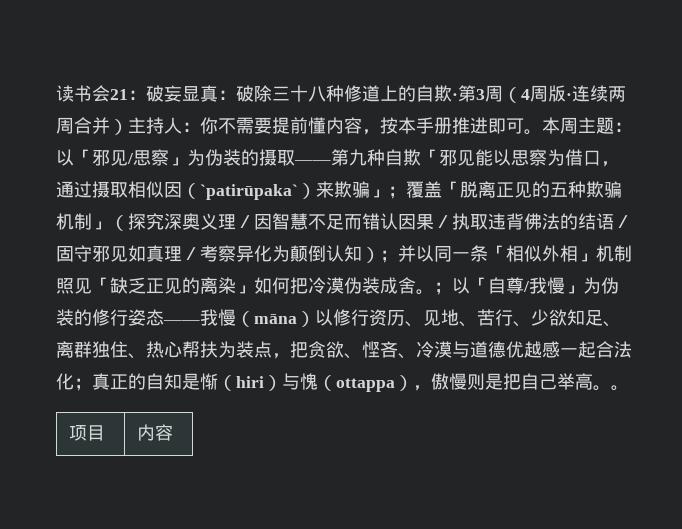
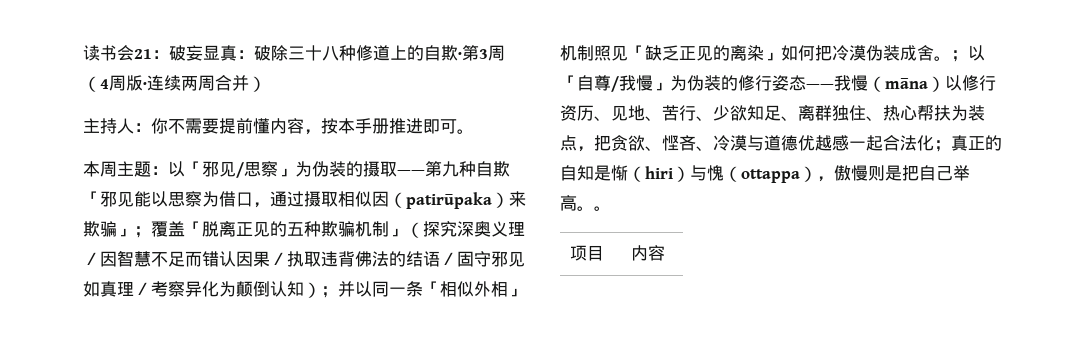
(128, 127) none -> (266, 84) //
(542, 132) none -> (474, 131) //
[200,184,298,200] `patirūpaka` -> [406,192,492,209] patirūpaka

